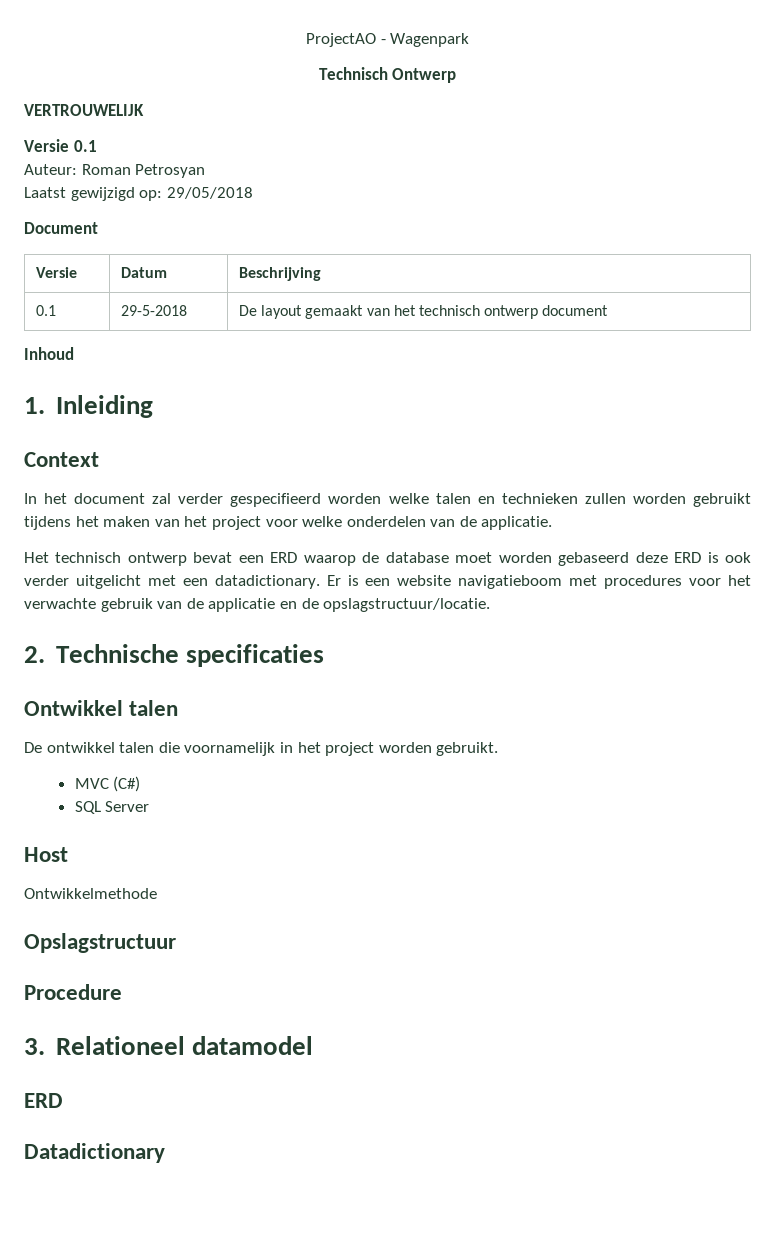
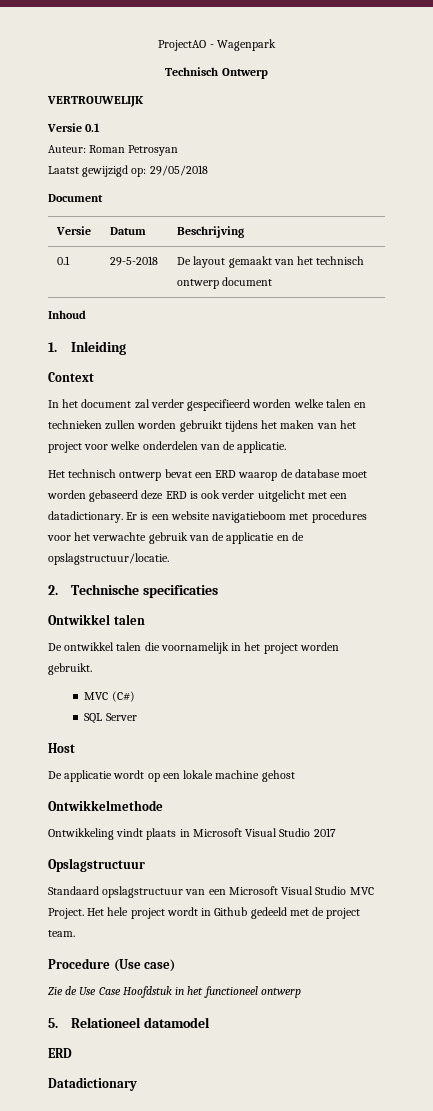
[24,888,157,899] [24,933,176,953] [24,984,122,1000] [24,1038,45,1055] Ontwikkelmethode // Opslagstructuur // Procedure // 3. -> [48,770,295,782] [48,800,163,811] [48,828,336,840] [48,858,145,872] [48,886,374,898] [48,907,361,919] [48,930,75,937] [48,958,176,972] [48,986,301,998] [48,1018,58,1028] De applicatie wordt op een lokale machine gehost // Ontwikkelmethode // Ontwikkeling vindt plaats in Microsoft Visual Studio 2017 // Opslagstructuur // Standaard opslagstructuur van een Microsoft Visual Studio MVC Project. Het hele project wordt in Github gedeeld met de project team. // Procedure (Use case) // Zie de Use Case Hoofdstuk in het functioneel ontwerp // 5.

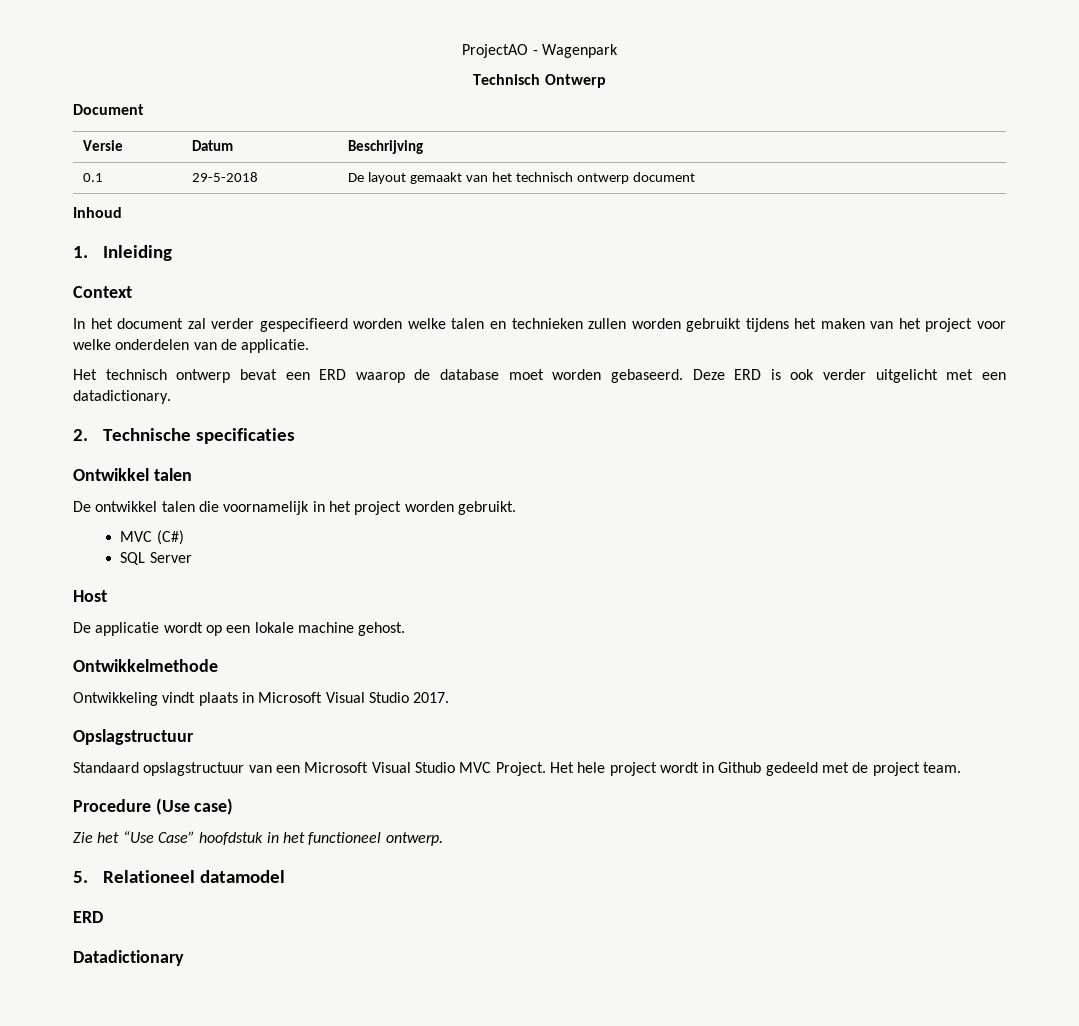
[47,96,144,107] [47,123,101,132] [48,145,179,156] [48,165,208,177] // VERTROUWELIJK // Versie 0.1 // Auteur: Roman Petrosyan // Laatst gewijzigd op: 29/05/2018 -> (606, 81) none
[89,490,164,502] gebaseerd deze -> [610,369,725,383] gebaseerd. Deze
[126,511,367,523] [47,532,304,544] [48,553,169,565] Er is een website navigatieboom met procedures voor het verwachte gebruik van de applicatie en de opslagstructuur/locatie. -> (171, 397) none
[261,770,295,782] gehost -> [358,622,406,636] gehost.
[313,828,336,837] 2017 -> [413,692,450,703] 2017.
[65,986,172,998] de Use Case Hoofdstuk -> [97,831,264,845] het “Use Case” hoofdstuk
[260,987,301,998] ontwerp -> [385,832,443,846] ontwerp.

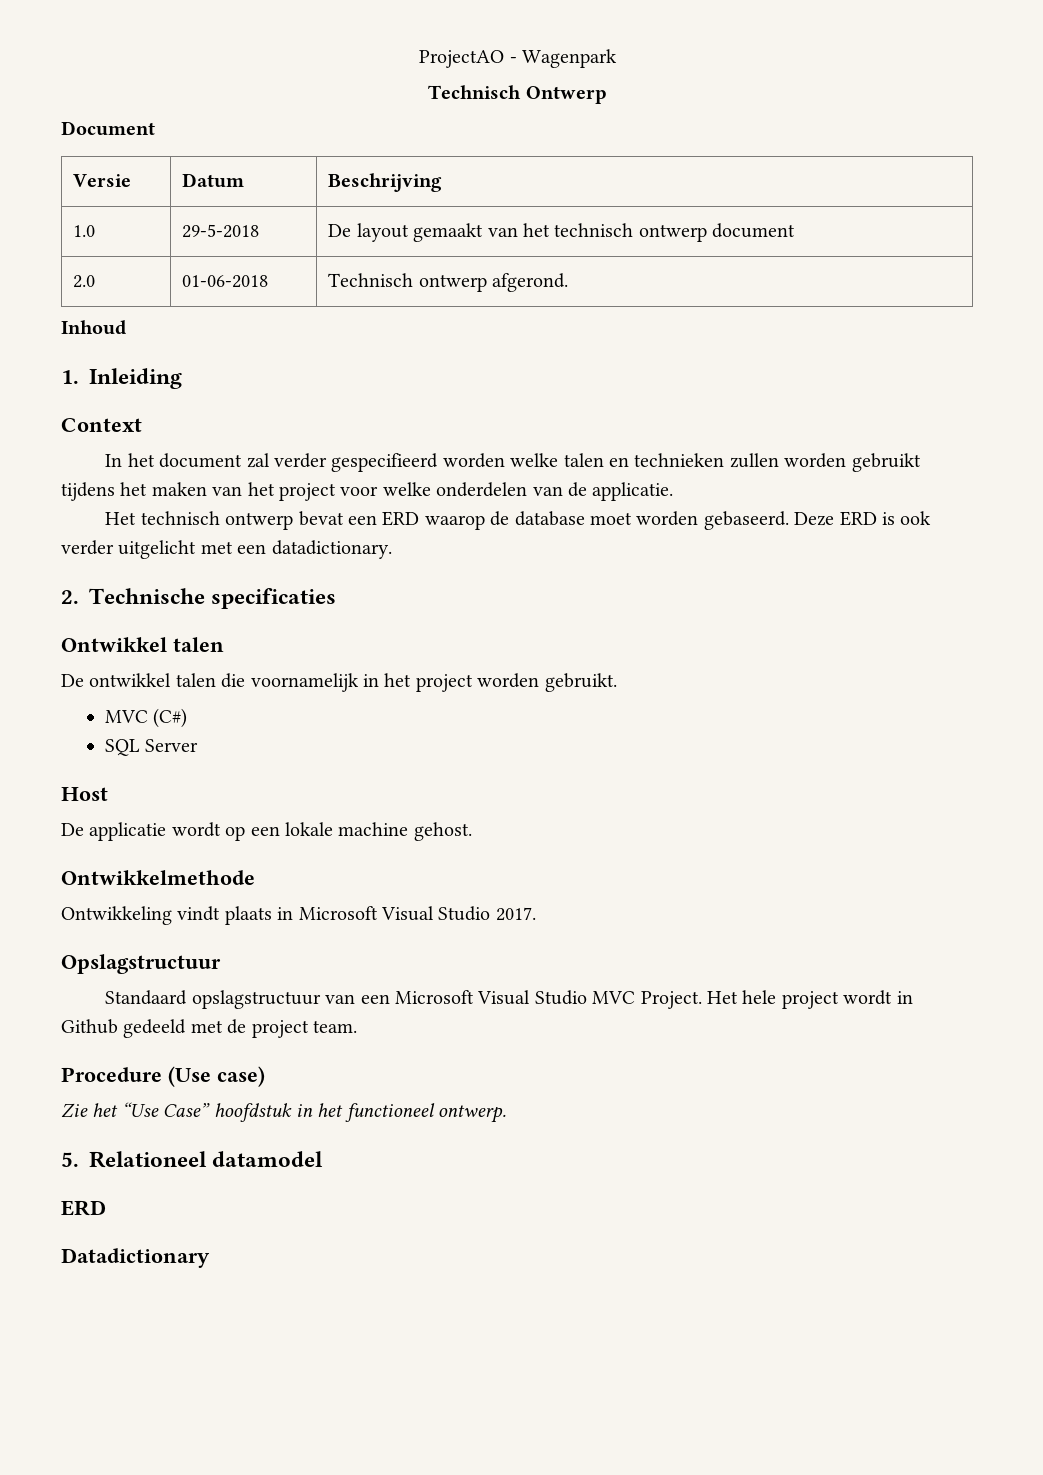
[83,173,104,182] 0.1 -> [73,225,96,237] 1.0
(695, 177) none -> [73,275,96,288] [182,275,269,288] [328,273,569,292] // 2.0 | 01-06-2018 | Technisch ontwerp afgerond.

